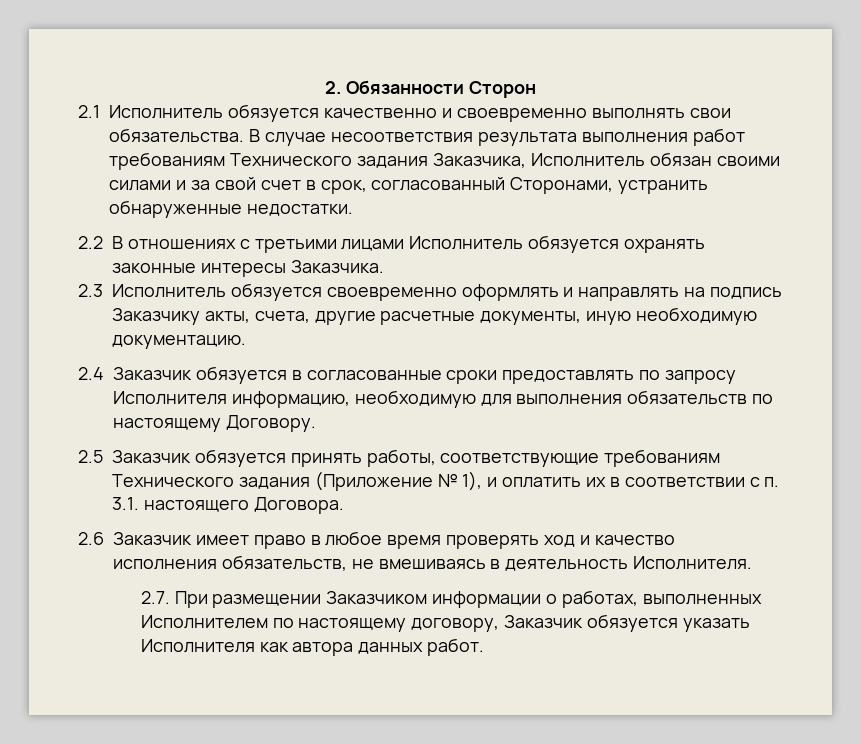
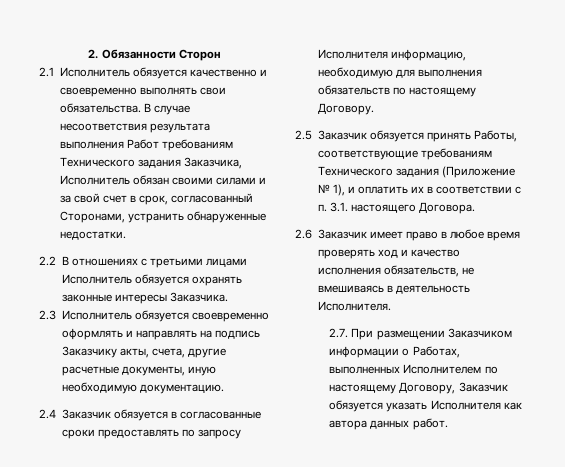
[692,128,745,146] работ -> [126,139,159,149] Работ
[366,449,436,467] работы, -> [474,130,518,142] Работы,
[561,590,638,608] работах, -> [412,346,460,358] Работах,
[411,618,500,632] договору, -> [399,382,456,394] Договору,

